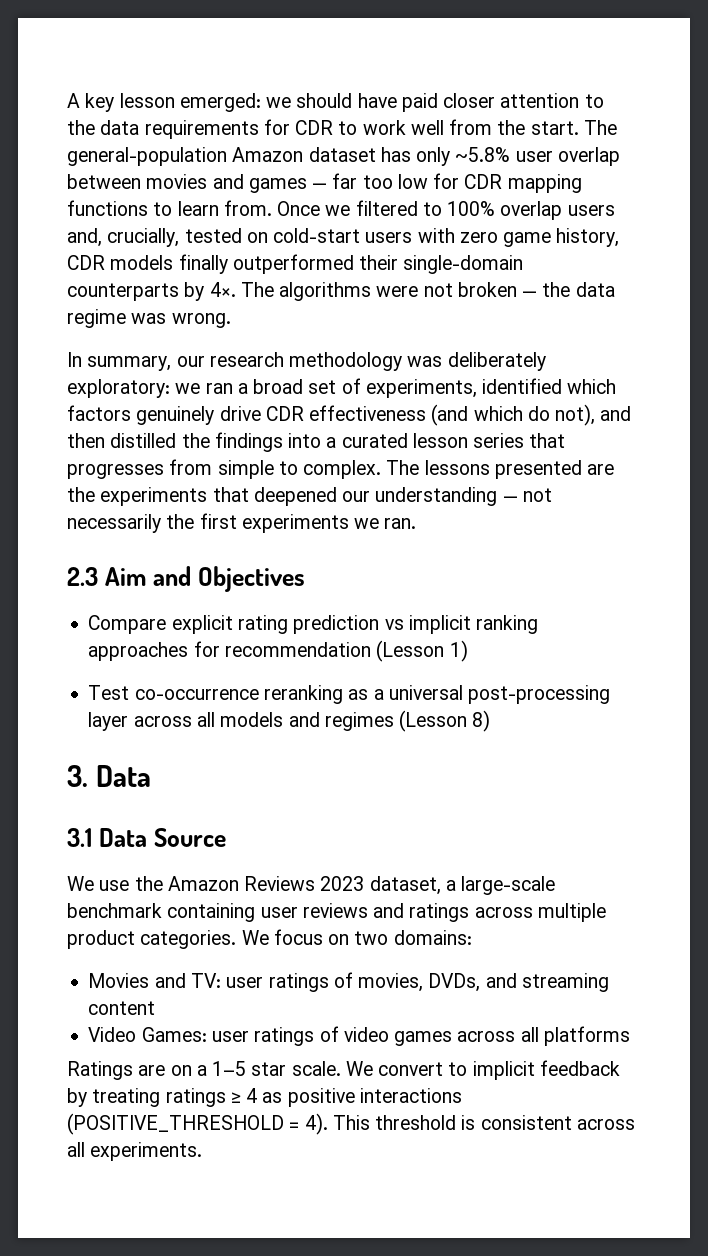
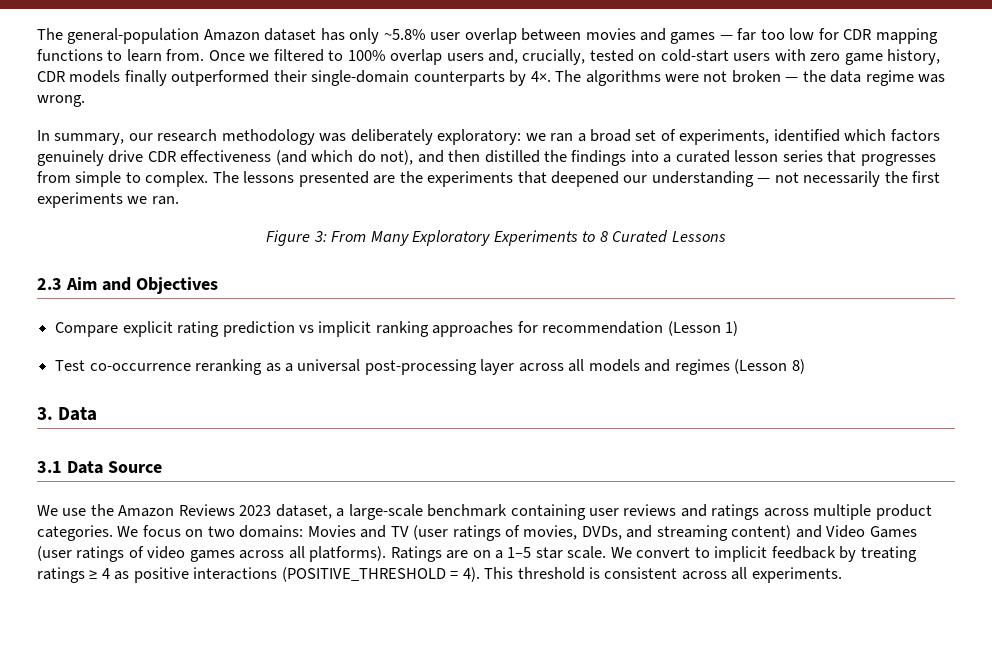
[67,93,604,112] [67,119,579,139] A key lesson emerged: we should have paid closer attention to the data requirements for CDR to work well from the start. -> (37, 34) none
(417, 523) none -> [266,230,726,246] // Figure 3: From Many Exploratory Experiments to 8 Curated Lessons
(472, 937) // -> (304, 531) none
[190,973,264,988] TV: user -> [390,525,449,540] TV (user
[88,1001,156,1015] [88,1027,249,1042] content // Video Games: user -> [731,525,917,540] [37,546,72,561] content) and Video Games (user
[543,1026,630,1046] platforms // -> [309,546,387,562] platforms).

